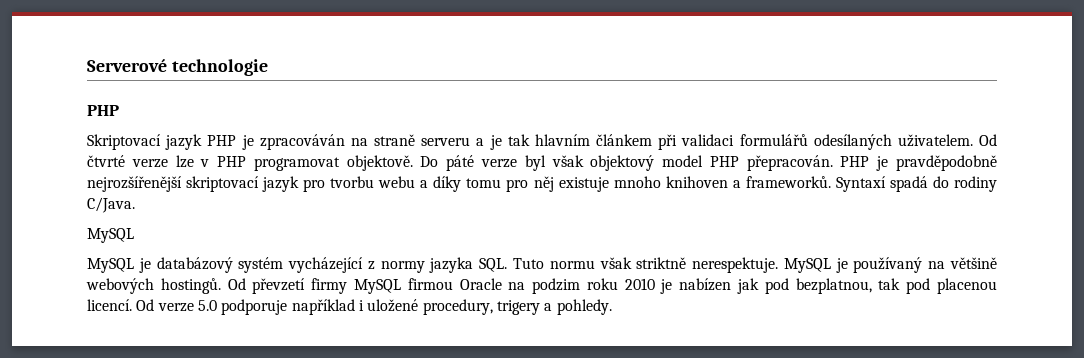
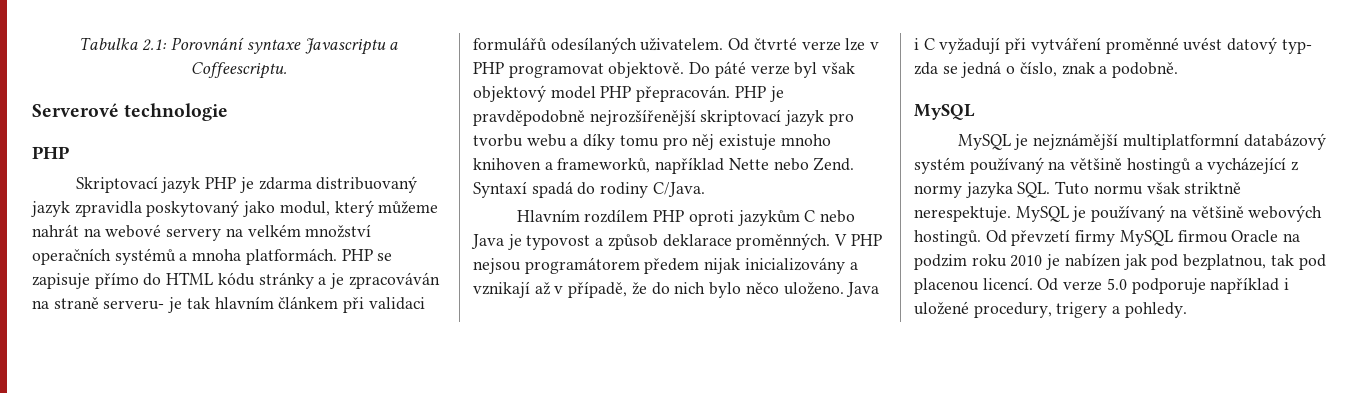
(87, 65) none -> [78,37,399,55] [190,62,287,79] Tabulka 2.1: Porovnání syntaxe Javascriptu a Coffeescriptu. //
(254, 142) none -> [258,176,418,193] [31,200,439,217] [32,224,372,241] [32,248,393,265] [32,272,345,289] zdarma distribuovaný jazyk zpravidla poskytovaný jako modul, který můžeme nahrát na webové servery na velkém množství operačních systémů a mnoha platformách. PHP se zapisuje přímo do HTML kódu stránky a je
[421,137,485,146] serveru a -> [103,300,165,310] serveru-
[745,176,831,188] frameworků. -> [557,157,855,174] frameworků, například Nette nebo Zend.
[87,228,134,243] [87,257,284,273] MySQL // MySQL je databázový systém -> [516,209,856,226] [471,233,882,250] [473,257,858,274] [473,281,880,298] [914,37,1312,54] [914,61,1179,78] [914,104,975,120] [957,133,1326,150] [914,157,1203,174] Hlavním rozdílem PHP oproti jazykům C nebo Java je typovost a způsob deklarace proměnných. V PHP nejsou programátorem předem nijak inicializovány a vznikají až v případě, že do nich bylo něco uloženo. Java i C vyžadují při vytváření proměnné uvést datový typ- zda se jedná o číslo, znak a podobně. // MySQL // MySQL je nejznámější multiplatformní databázový systém používaný na většině hostingů a

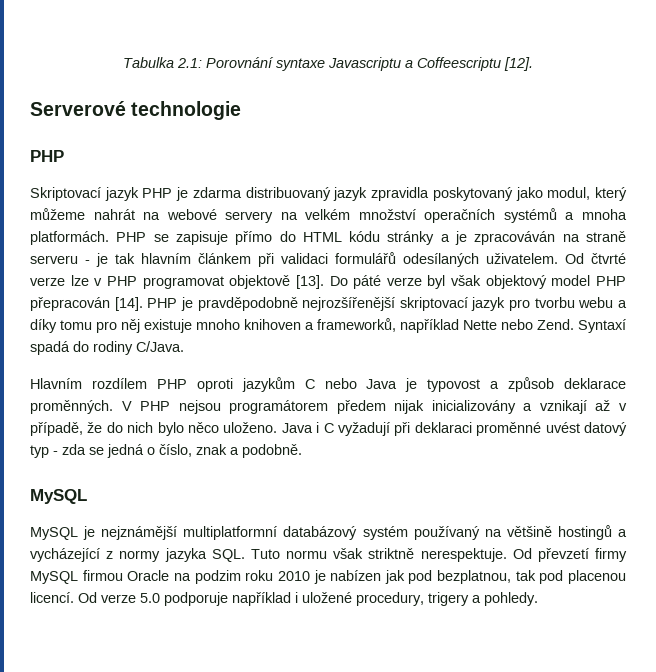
[190,62,287,79] Coffeescriptu. -> [417,57,533,71] Coffeescriptu [12].
[103,300,165,310] serveru- -> [30,255,90,264] serveru -
[608,62,685,78] objektově. -> [229,275,324,289] objektově [13].
[636,85,731,102] přepracován. -> [30,297,143,311] přepracován [14].
[1030,37,1101,54] vytváření -> [414,422,472,433] deklaraci
[1281,39,1312,54] typ- -> [30,445,58,458] typ -
[1015,205,1323,222] [914,230,981,246] MySQL je používaný na většině webových hostingů. -> (507, 555) none

